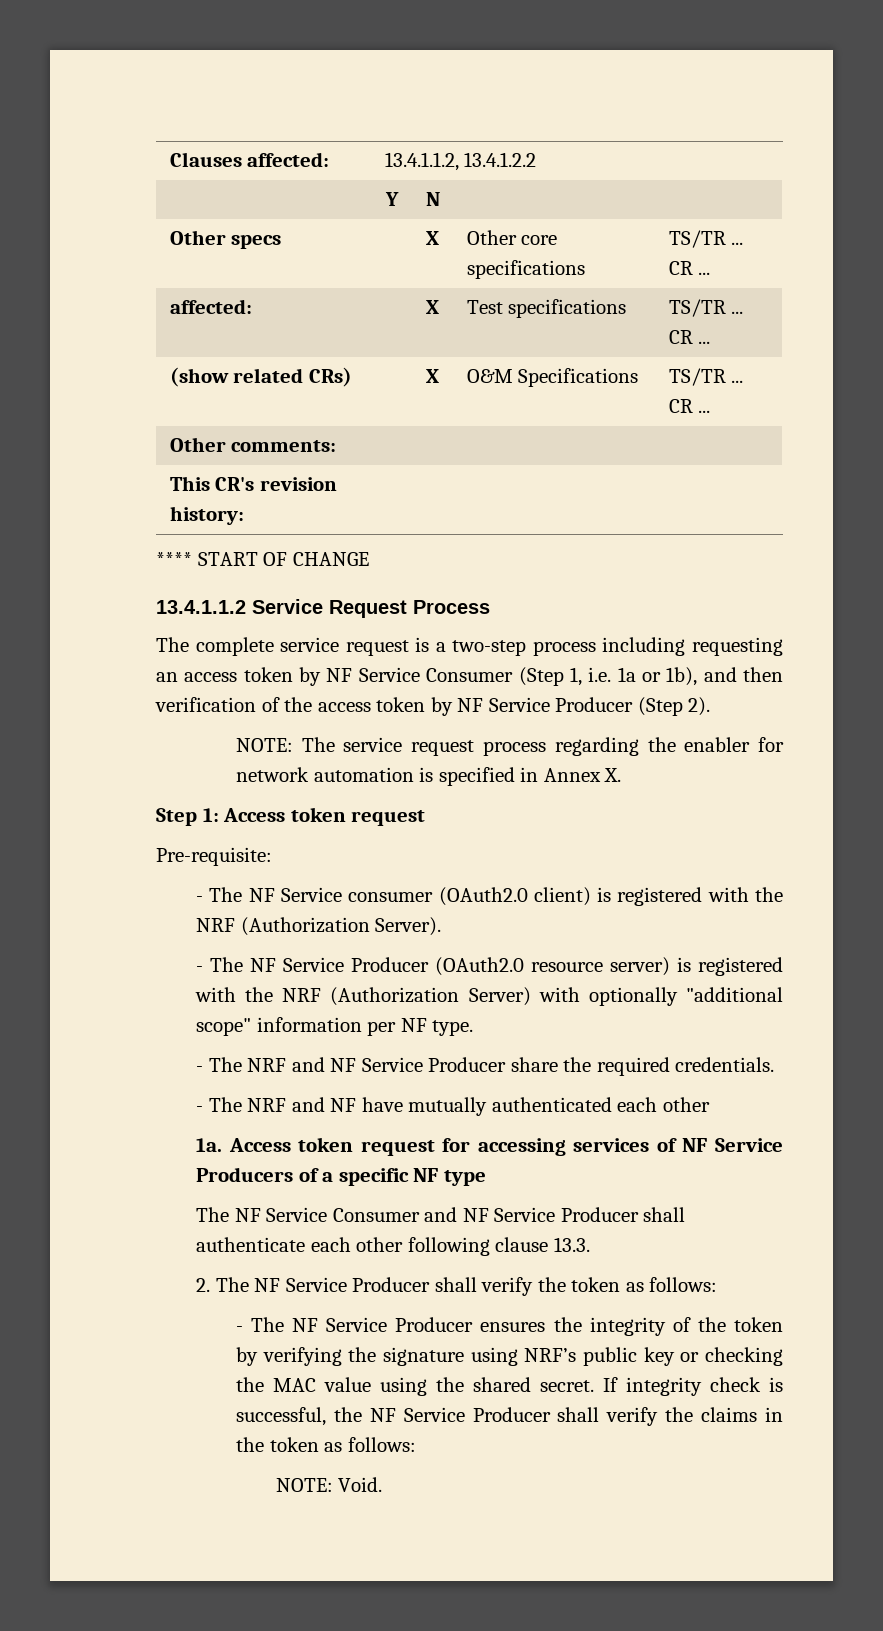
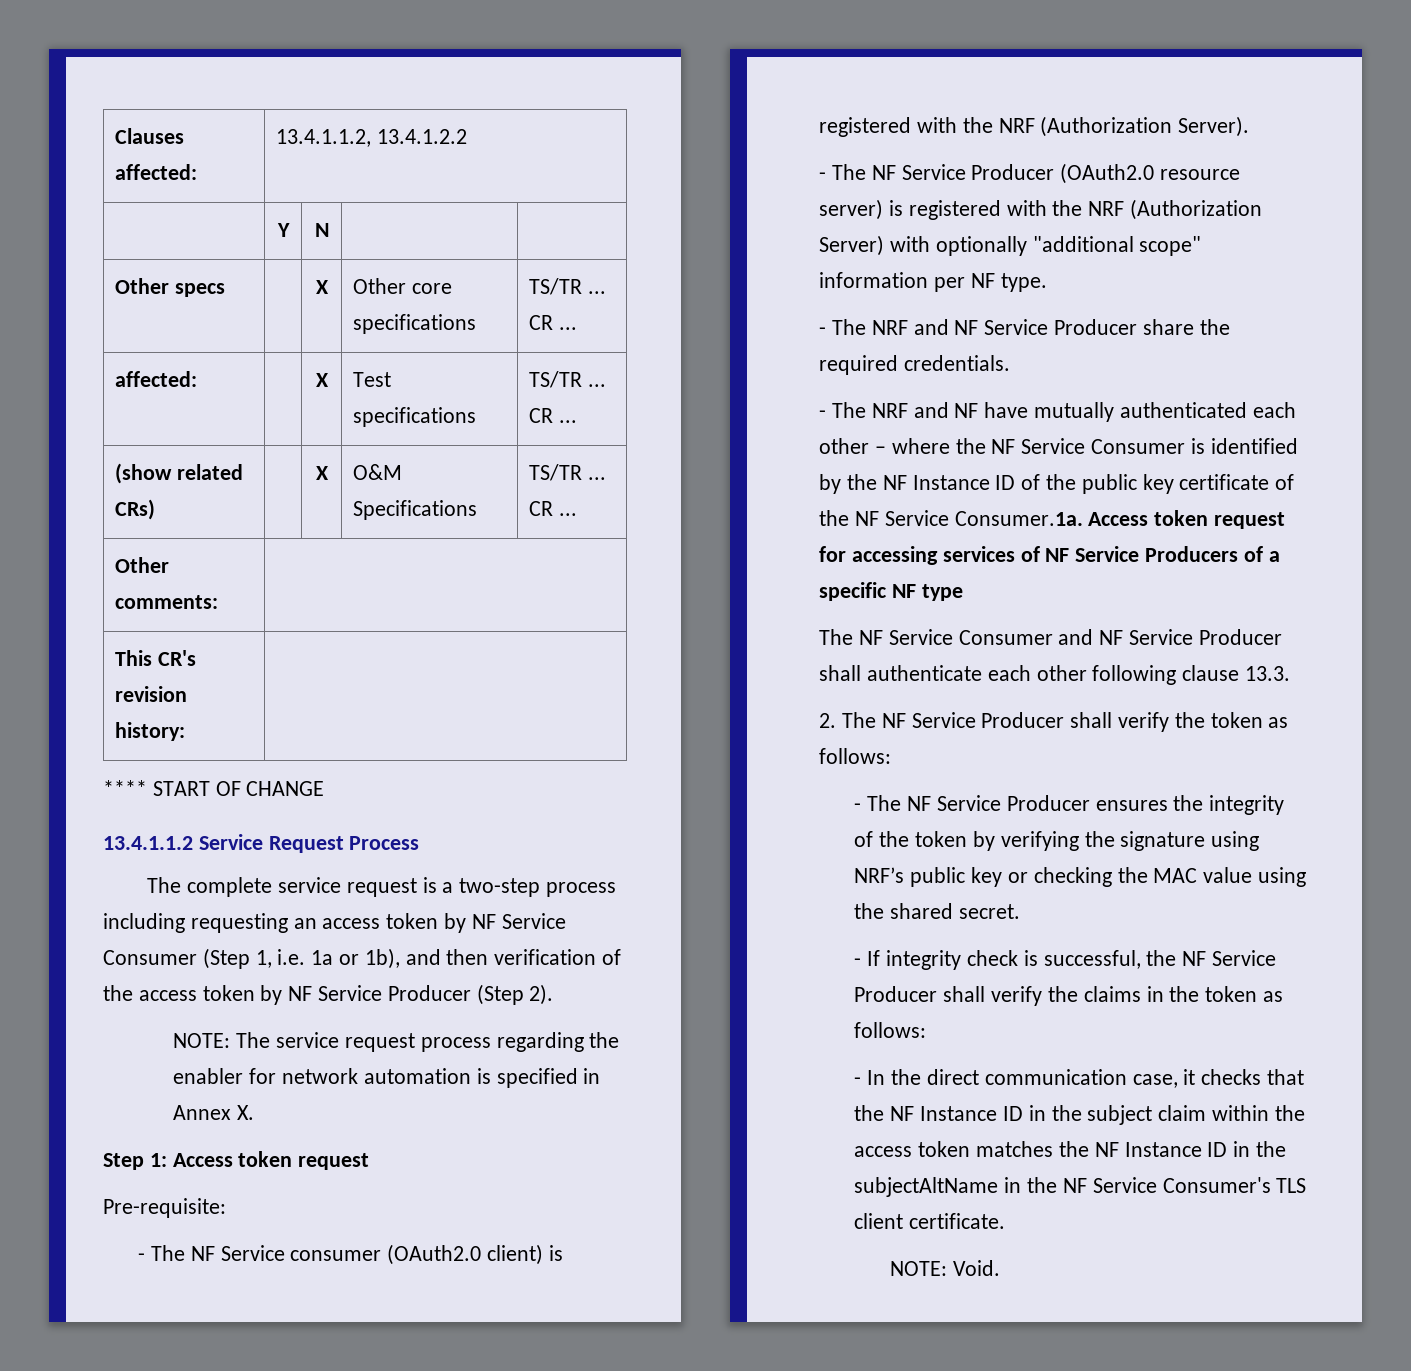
[195,1138,222,1152] // 1a. -> [875,438,1298,454] [819,474,1295,494] [819,510,1083,526] – where the NF Service Consumer is identified by the NF Instance ID of the public key certificate of the NF Service Consumer.1a.
(594, 1386) none -> [854,958,862,966] // -
(416, 1444) none -> [854,1069,1304,1088] [854,1105,1305,1125] [854,1141,1286,1157] [854,1177,1307,1197] [854,1213,1006,1229] // - In the direct communication case, it checks that the NF Instance ID in the subject claim within the access token matches the NF Instance ID in the subjectAltName in the NF Service Consumer's TLS client certificate.

